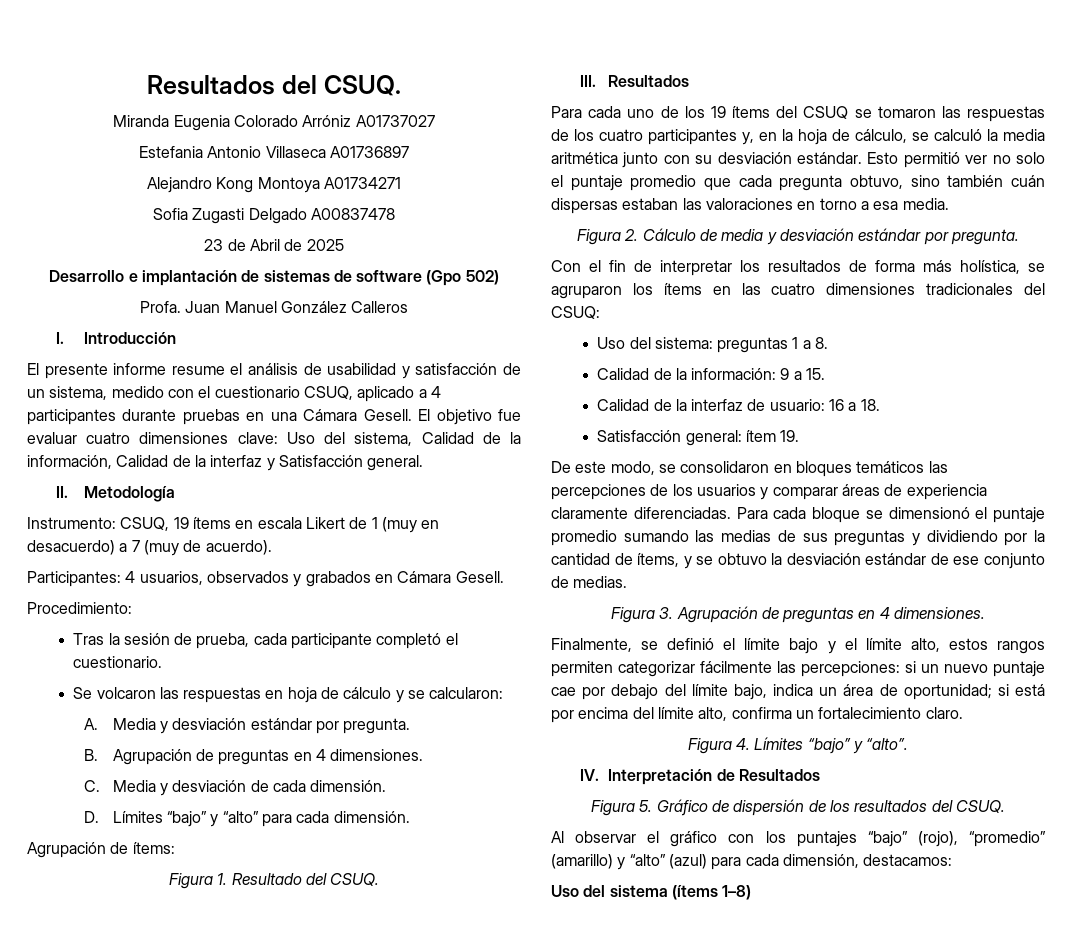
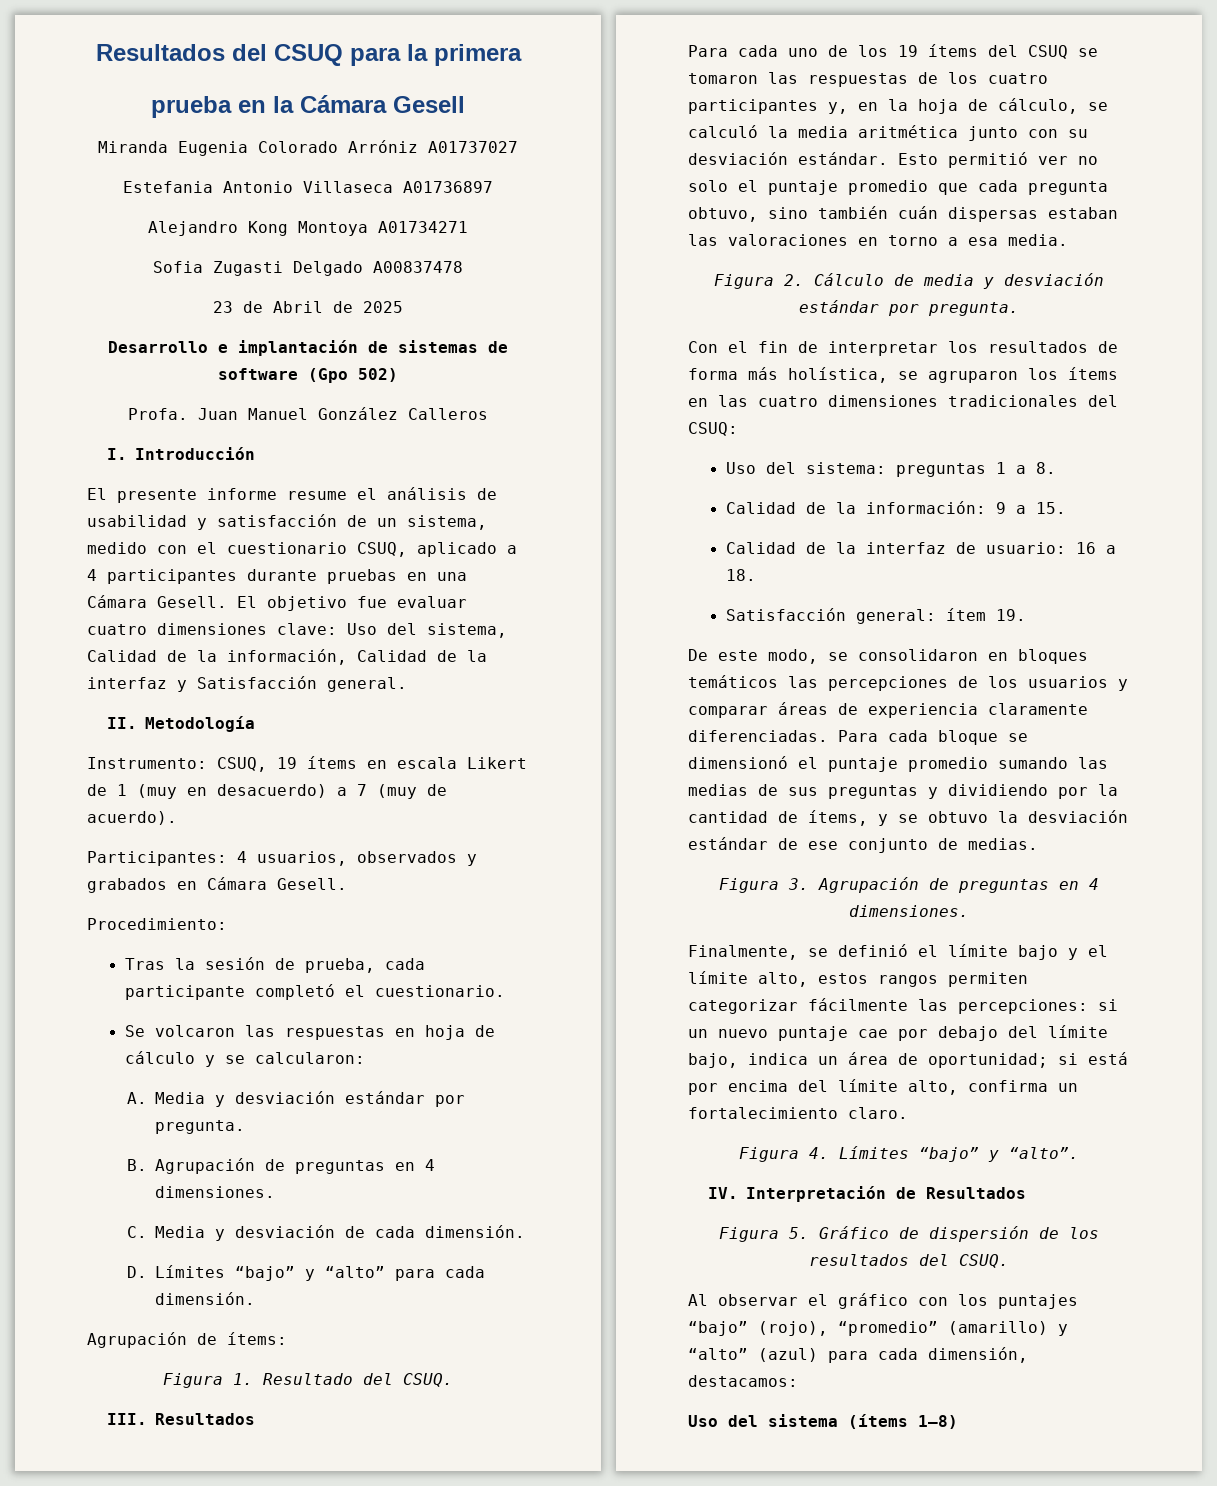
[323,75,401,96] CSUQ. -> [273,44,522,66] [151,95,465,118] CSUQ para la primera // prueba en la Cámara Gesell

